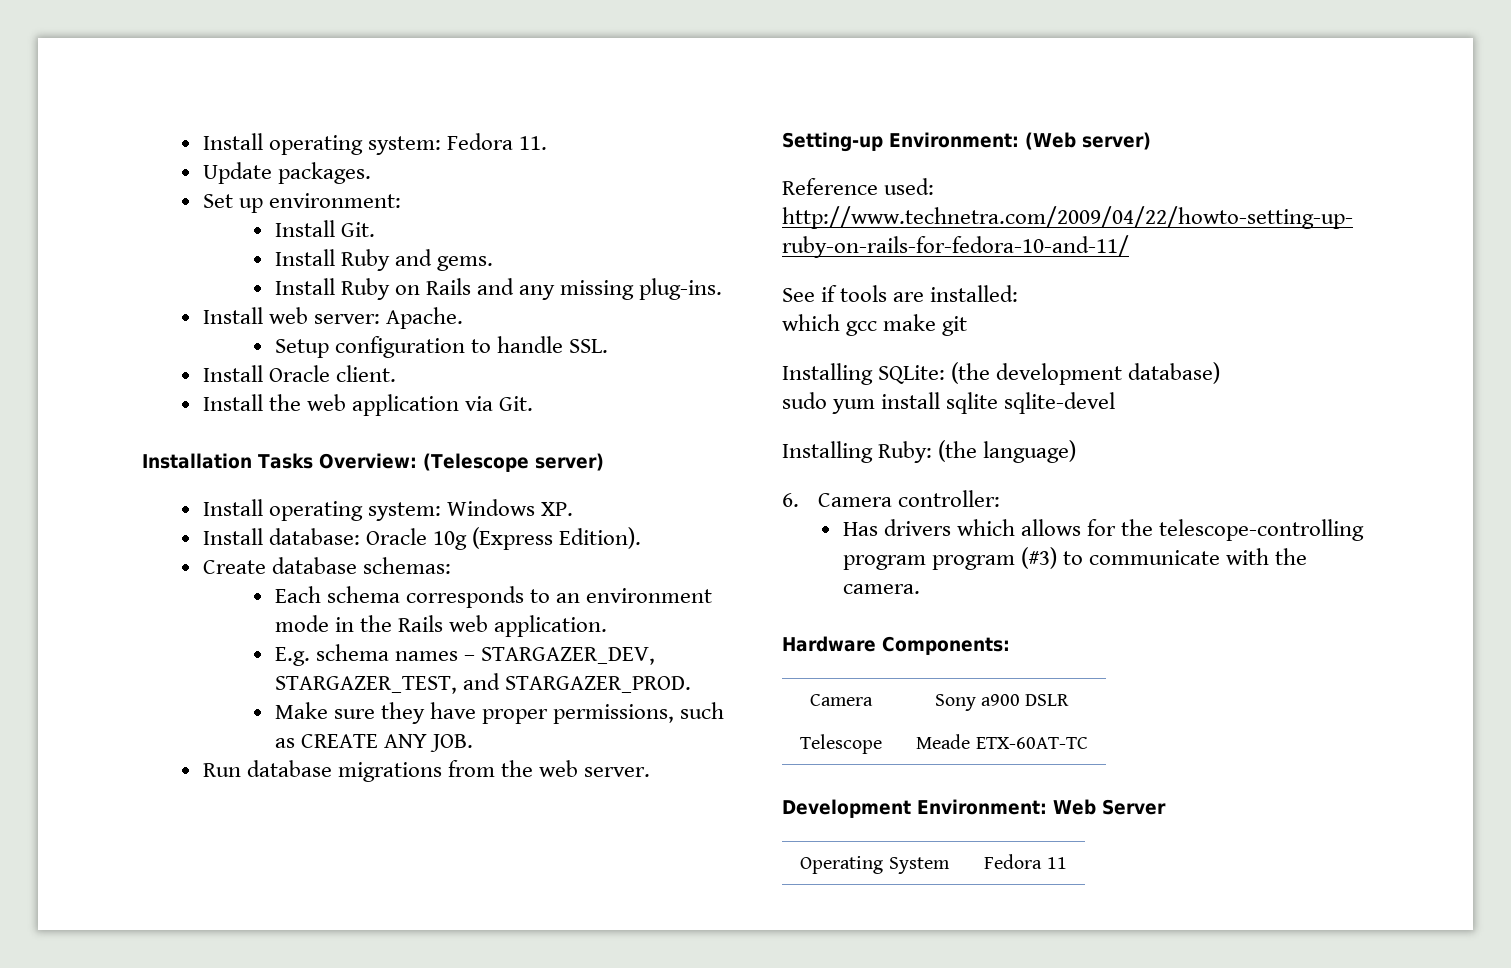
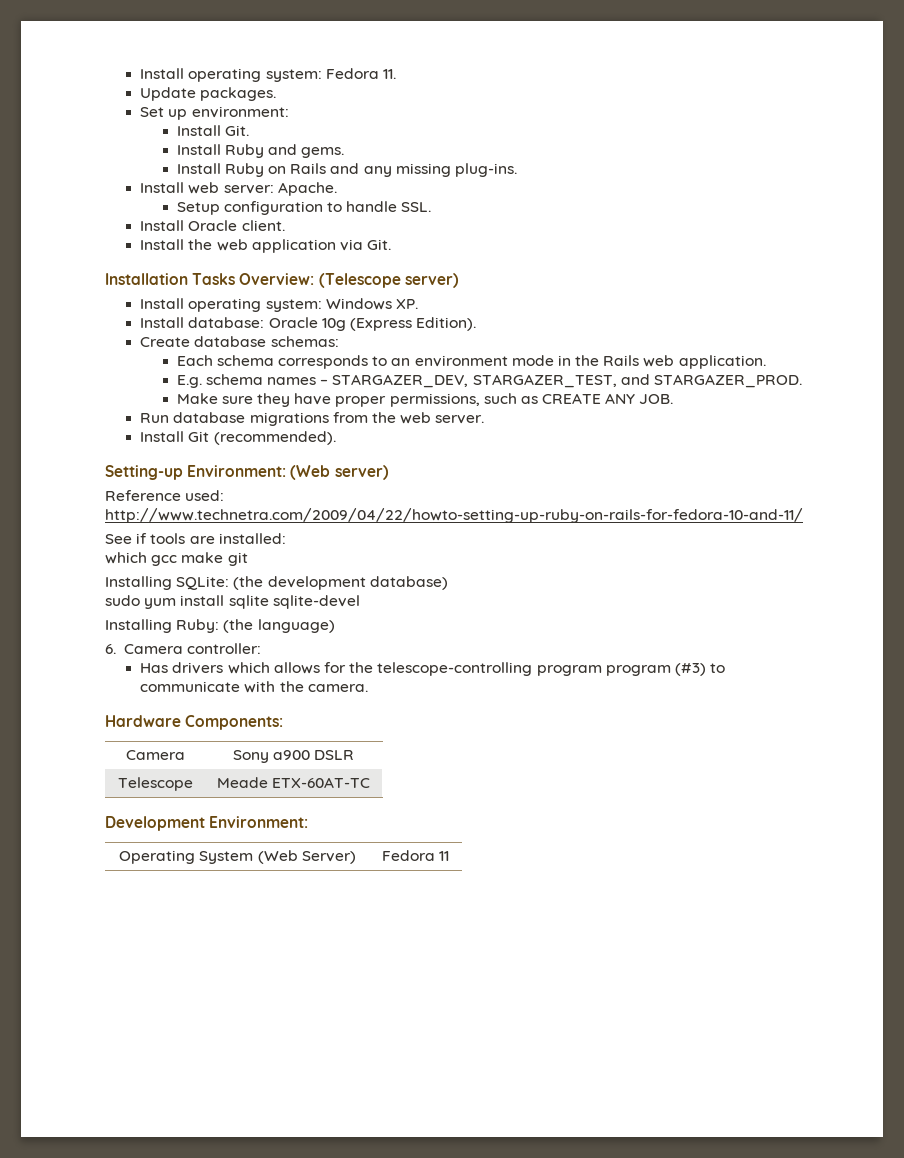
(651, 772) none -> [140,431,336,445] // Install Git (recommended).
[1053,799,1166,815] Web Server -> (309, 822) none
(950, 865) none -> [257,850,356,864] (Web Server)

